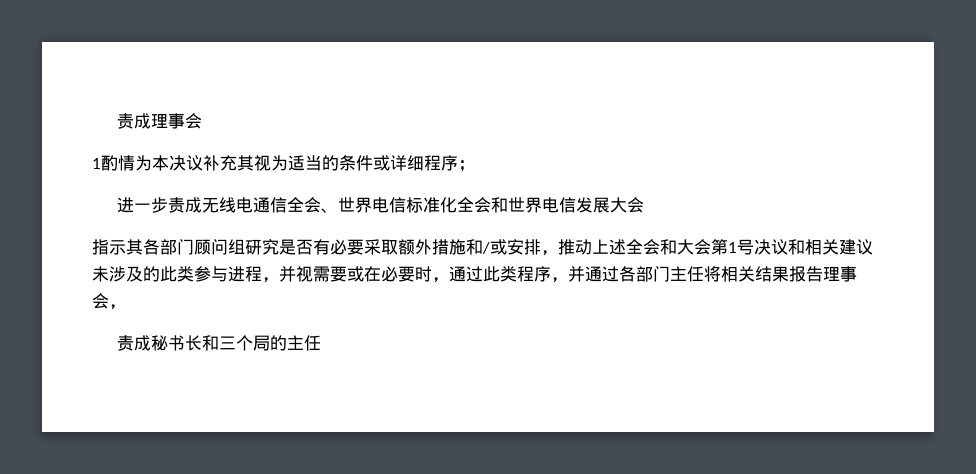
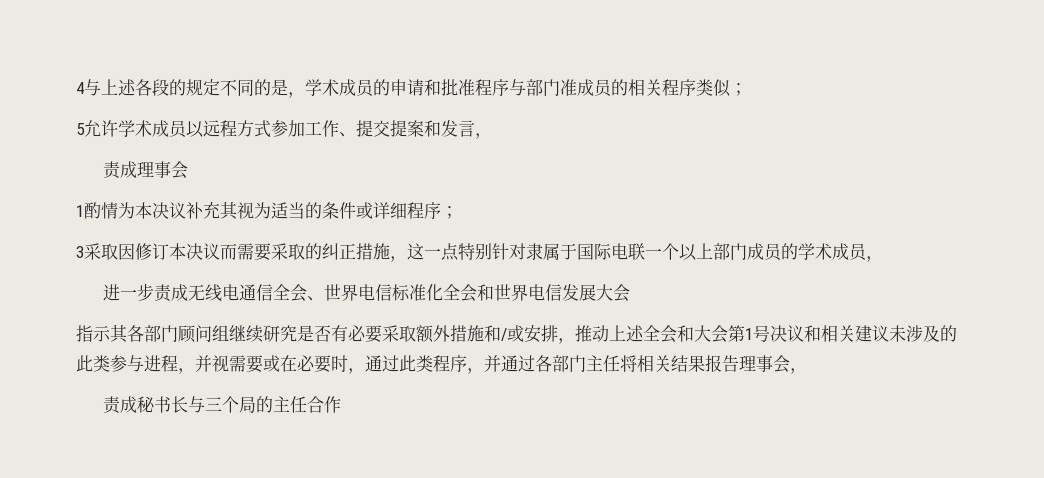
(116, 121) none -> [76,79,747,98] [76,120,492,139] 4与上述各段的规定不同的是，学术成员的申请和批准程序与部门准成员的相关程序类似； // 5允许学术成员以远程方式参加工作、提交提案和发言， //
(475, 166) none -> [76,243,883,262] // 3采取因修订本决议而需要采取的纠正措施，这一点特别针对隶属于国际电联一个以上部门成员的学术成员，
(245, 246) none -> [229,325,263,343] 继续
[201,335,219,351] 和 -> [188,396,206,413] 与
(321, 343) none -> [307,396,342,413] 合作

